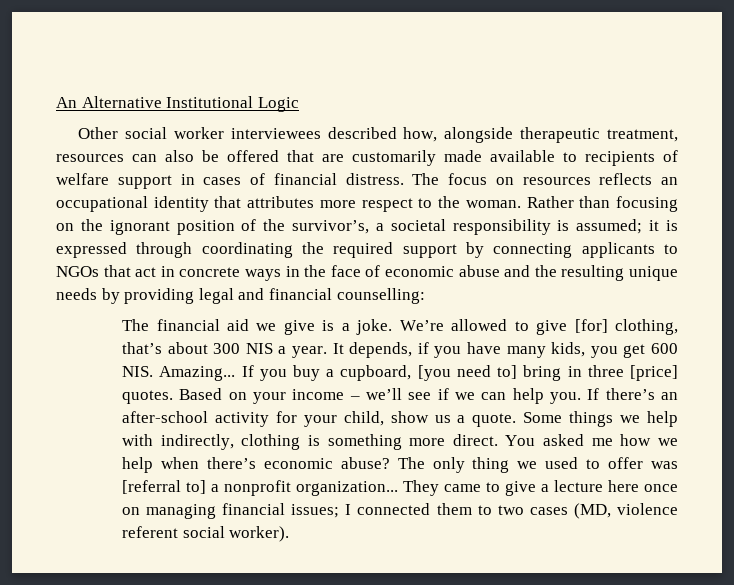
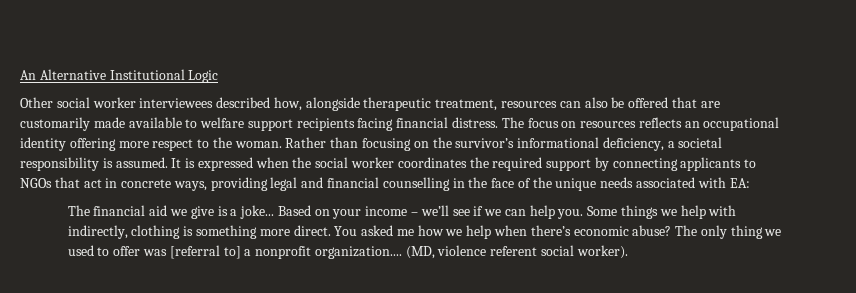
[585,150,678,166] [56,173,265,189] recipients of welfare support in cases of -> [200,117,394,131] welfare support recipients facing
[214,196,315,208] that attributes -> [69,138,116,151] offering
[109,219,678,235] [56,242,293,258] ignorant position of the survivor’s, a societal responsibility is assumed; it is expressed through coordinating -> [455,137,723,151] [20,157,467,171] survivor’s informational deficiency, a societal responsibility is assumed. It is expressed when the social worker coordinates
[244,265,679,281] [56,288,425,304] ways in the face of economic abuse and the resulting unique needs by providing legal and financial counselling: -> [173,177,750,191] ways, providing legal and financial counselling in the face of the unique needs associated with EA:
[356,319,678,335] [122,342,678,358] [122,365,678,381] [122,390,174,404] joke. We’re allowed to give [for] clothing, that’s about 300 NIS a year. It depends, if you have many kids, you get 600 NIS. Amazing... If you buy a cupboard, [you need to] bring in three [price] quotes. -> [240,205,275,219] joke...
[587,388,678,400] [122,411,517,427] If there’s an after-school activity for your child, show us a quote. -> (584, 214) none
[296,480,678,496] [122,503,568,519] organization... They came to give a lecture here once on managing financial issues; I connected them to two cases -> [314,246,402,259] organization....

